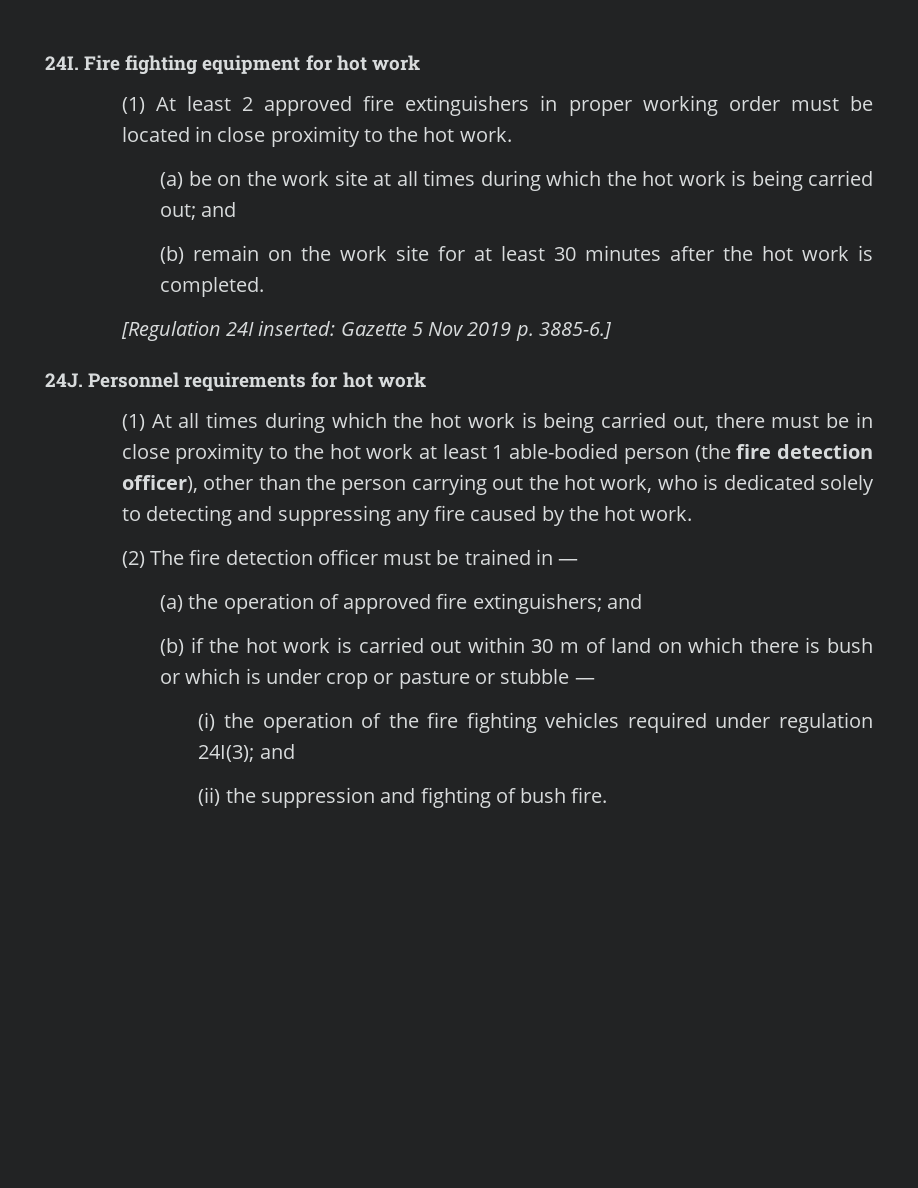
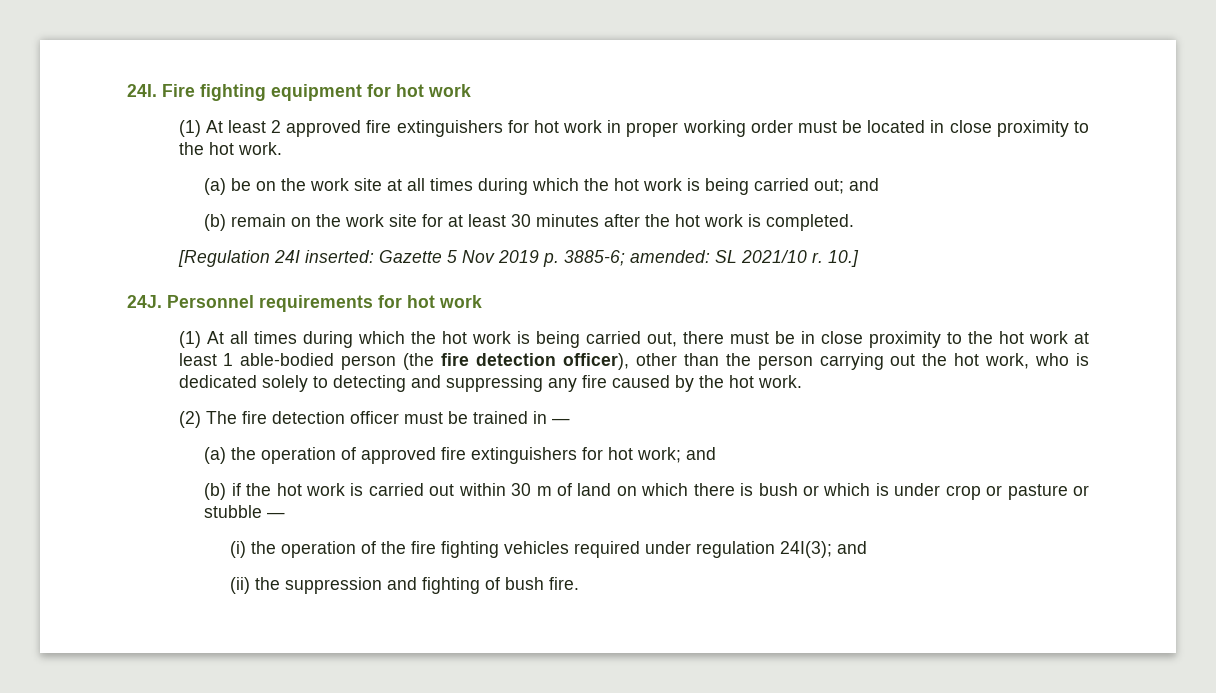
(530, 105) none -> [507,120,603,133] for hot work
[538,322,612,339] 3885-6.] -> [563,250,859,267] 3885-6; amended: SL 2021/10 r. 10.]
[472,593,602,614] extinguishers; -> [471,447,682,464] extinguishers for hot work;

